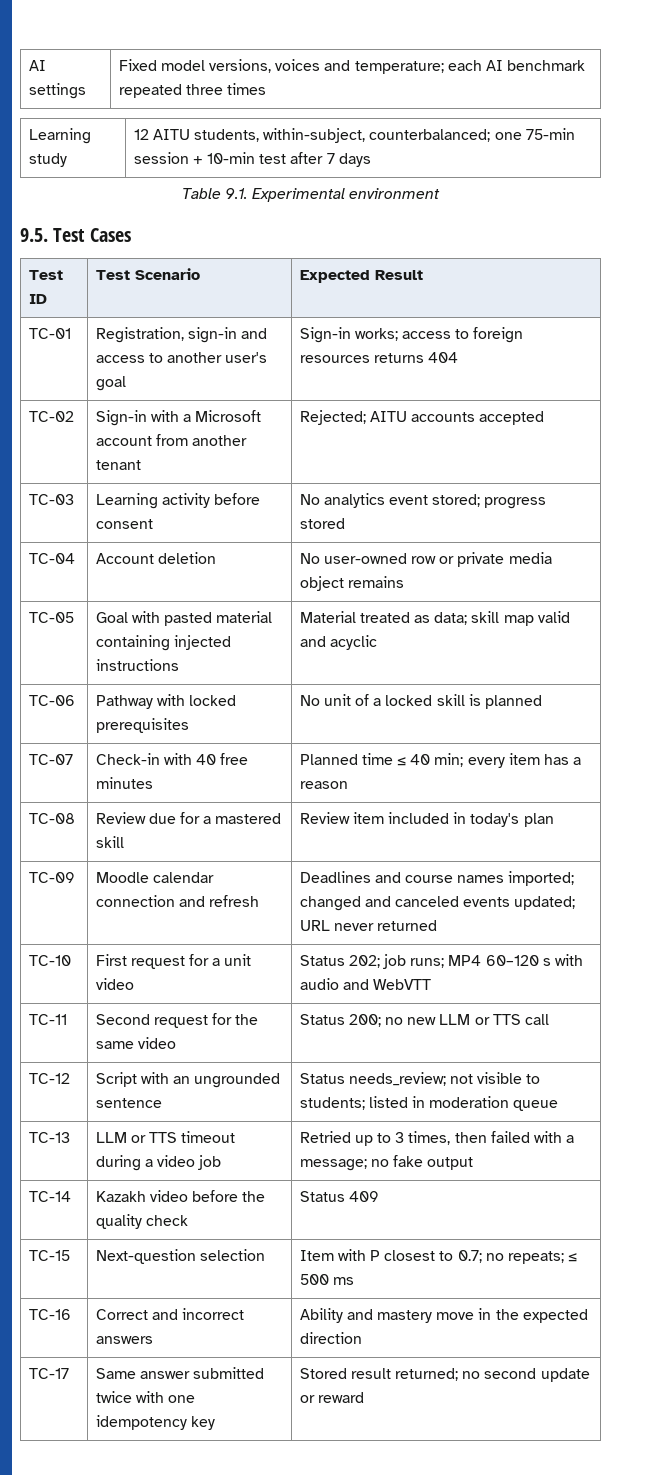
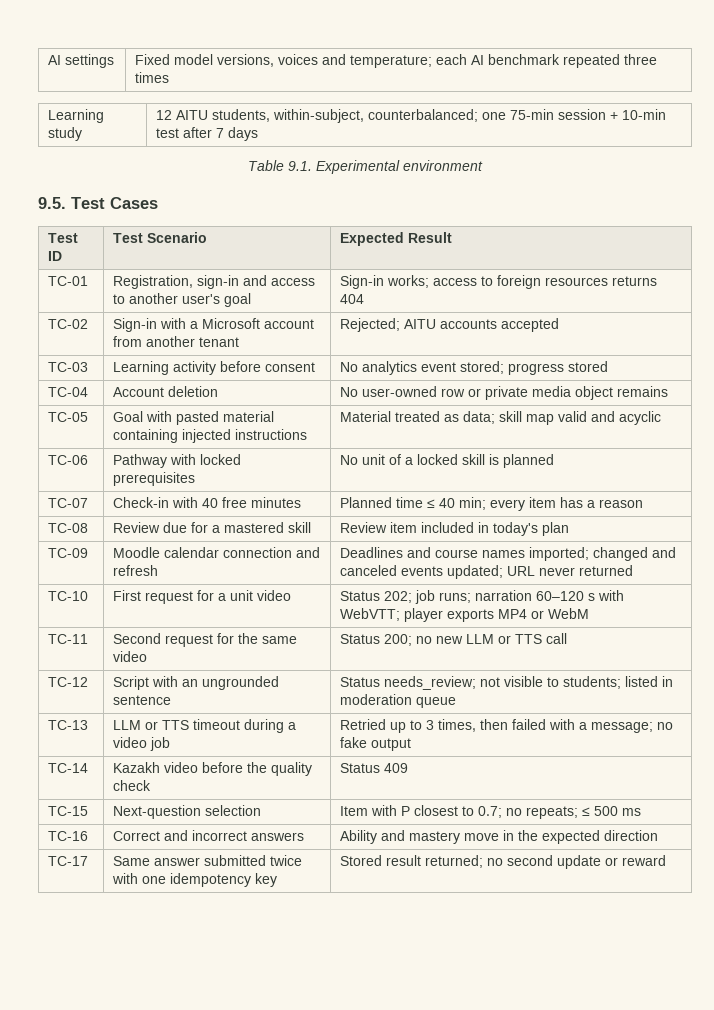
[448,955,482,966] MP4 -> [475,590,533,601] narration
[299,978,432,990] audio and WebVTT -> [340,608,590,622] WebVTT; player exports MP4 or WebM

